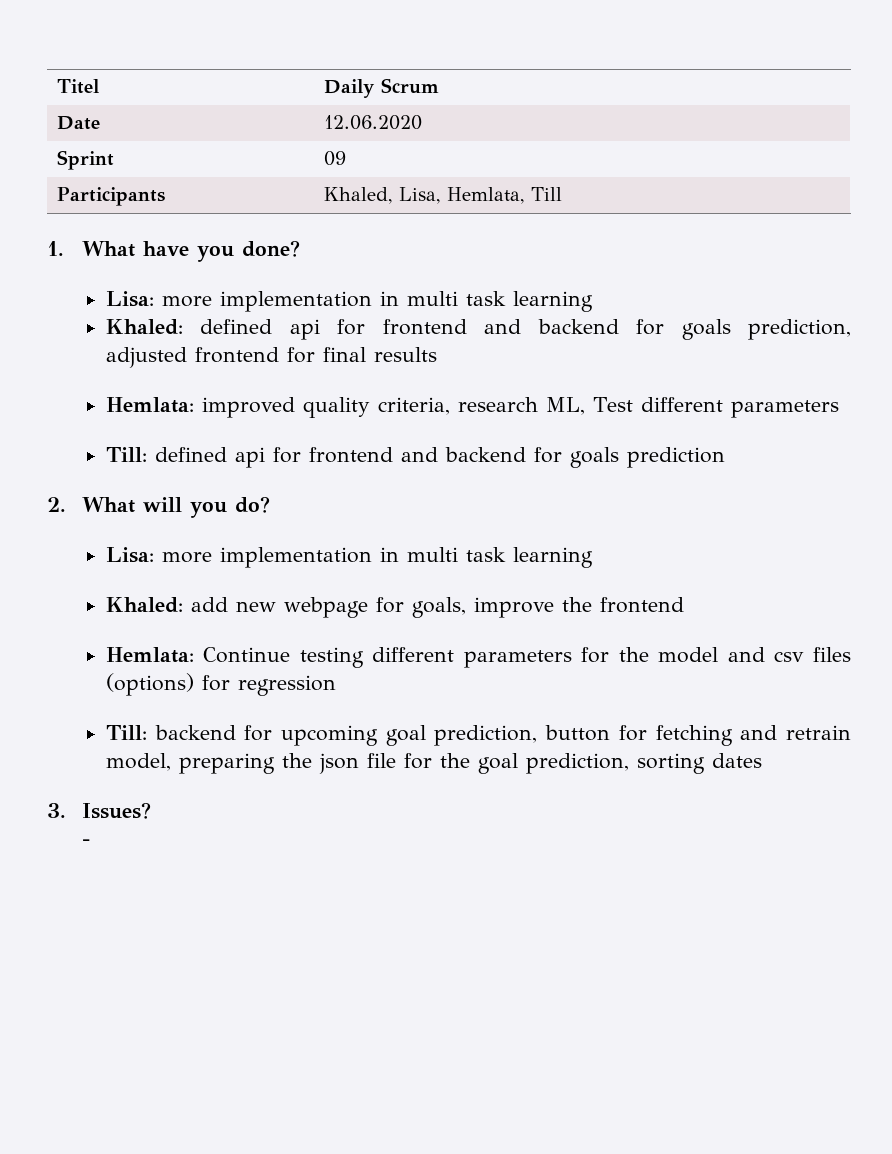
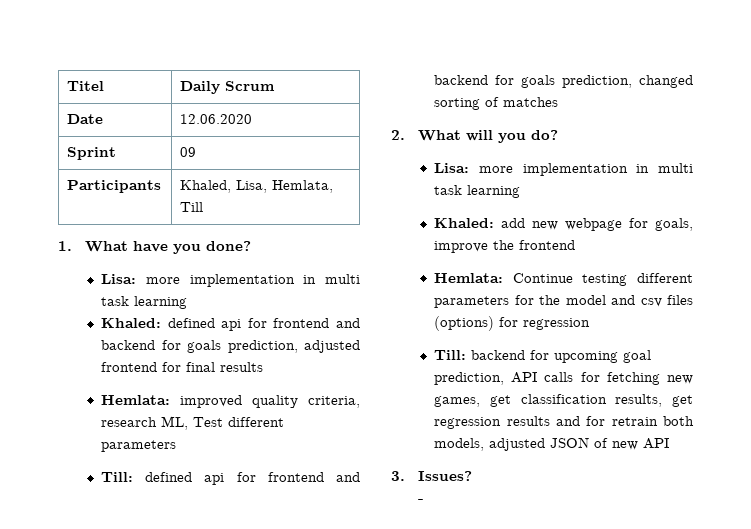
[626,447,725,468] prediction -> [562,75,693,88] [434,97,559,110] prediction, changed sorting of matches
[545,725,851,746] [105,753,762,774] button for fetching and retrain model, preparing the json file for the goal prediction, sorting dates -> [511,372,693,385] [434,394,693,407] [434,416,694,429] [434,437,670,451] API calls for fetching new games, get classification results, get regression results and for retrain both models, adjusted JSON of new API

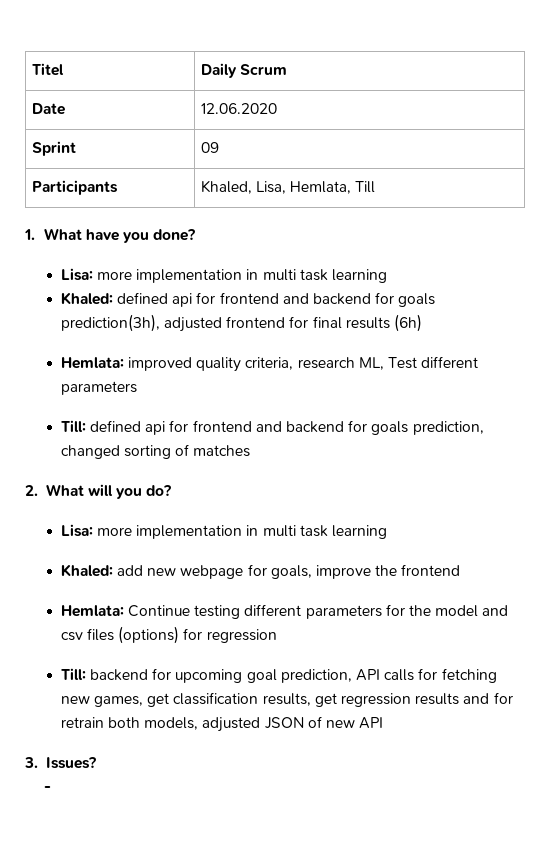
[227,340,298,353] prediction, -> [60,314,160,332] prediction(3h),
(264, 367) none -> [394,314,423,332] (6h)

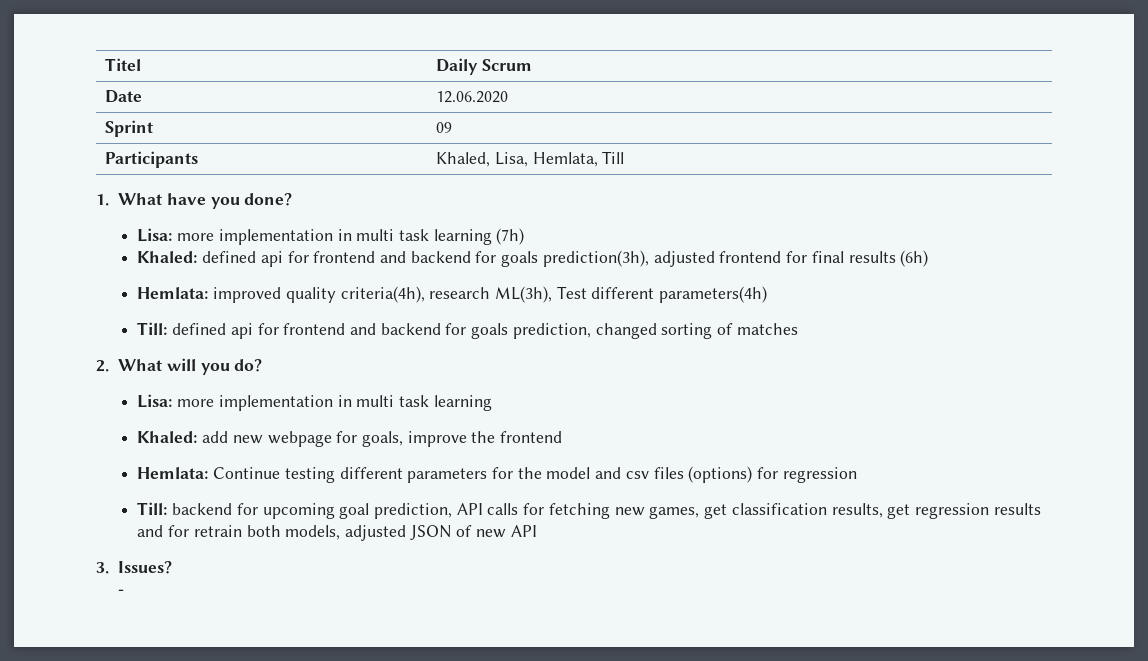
(388, 276) none -> [496,228,525,245] (7h)
[245,357,384,370] criteria, research ML, -> [340,286,553,303] criteria(4h), research ML(3h),
[60,381,137,395] parameters -> [659,286,768,303] parameters(4h)

